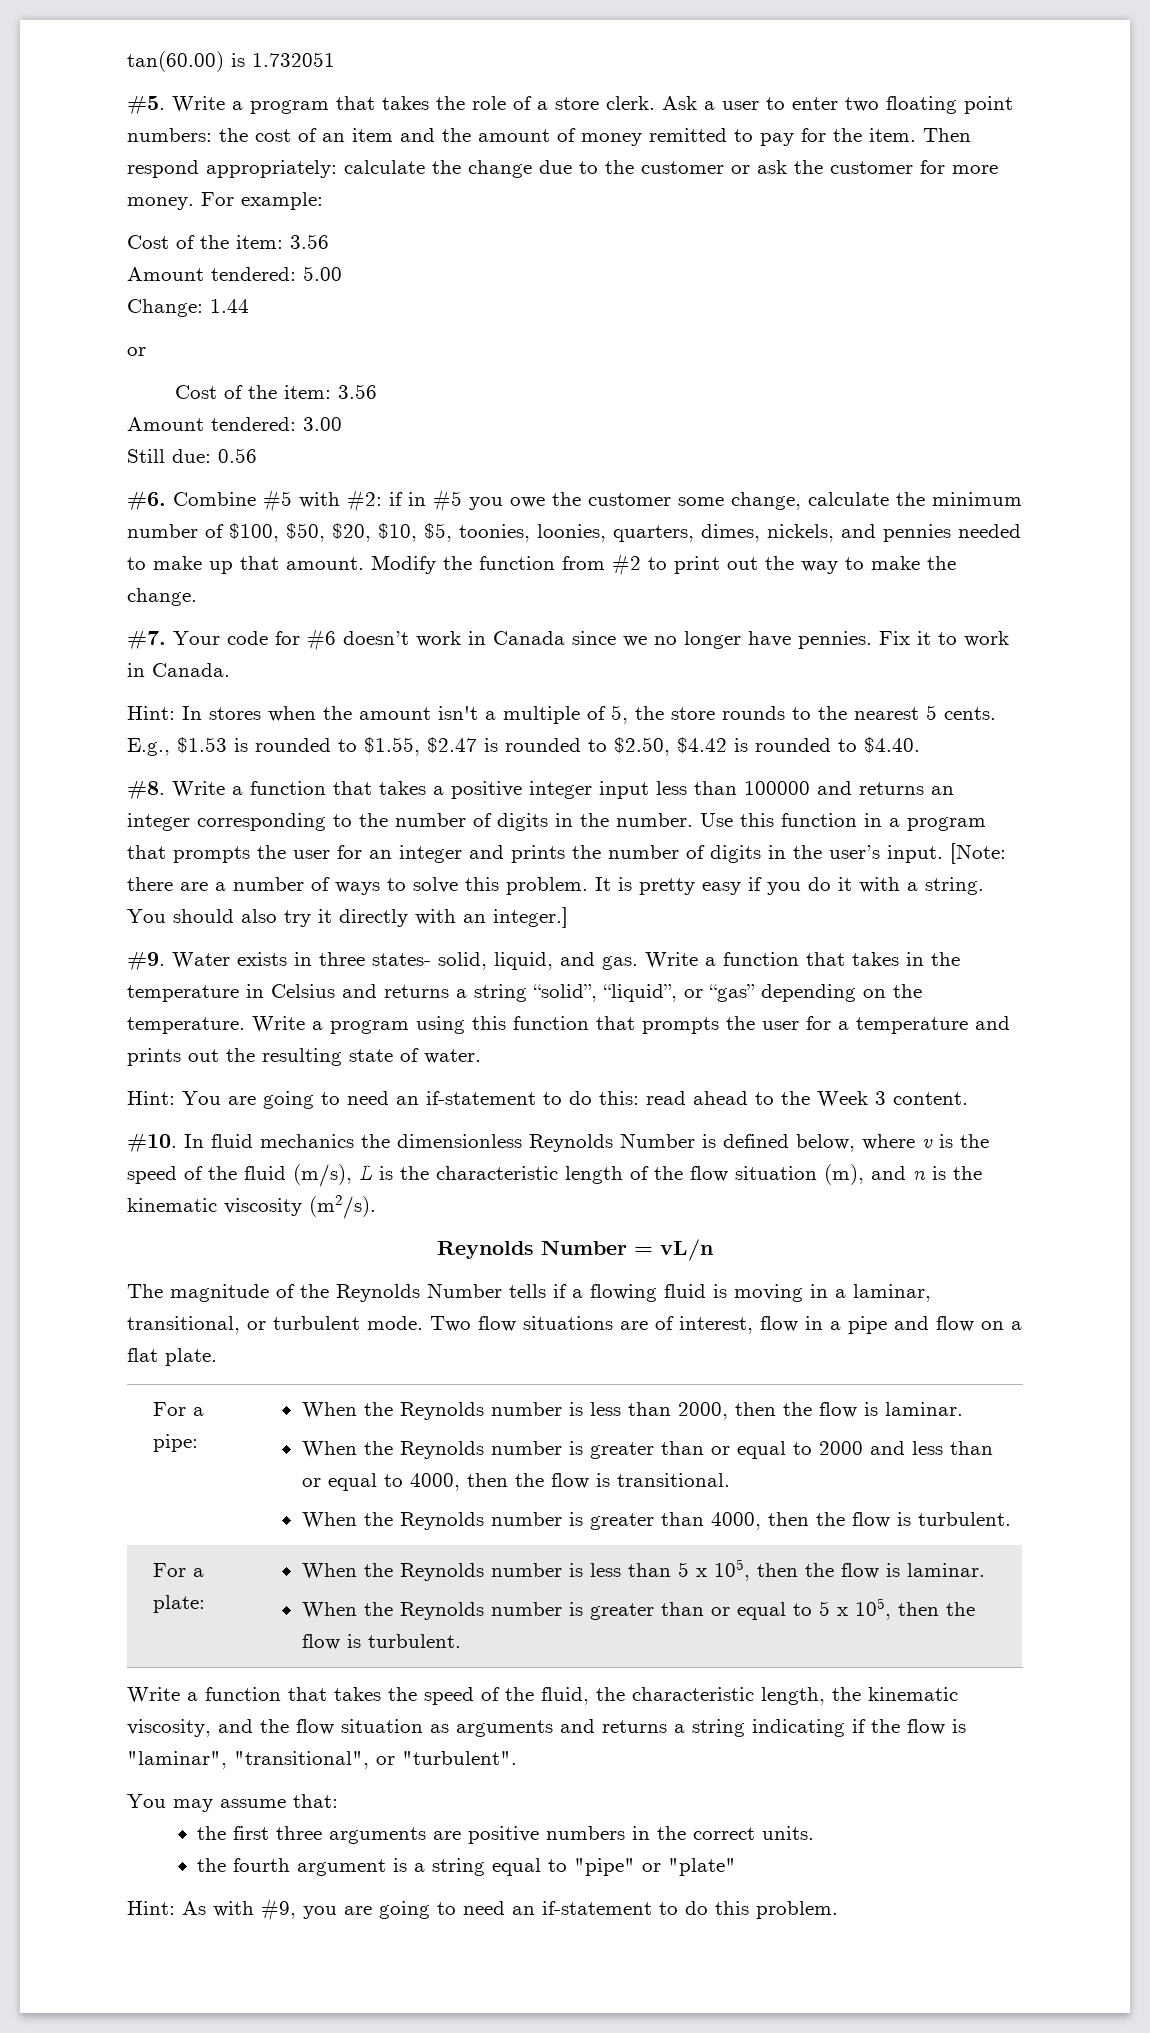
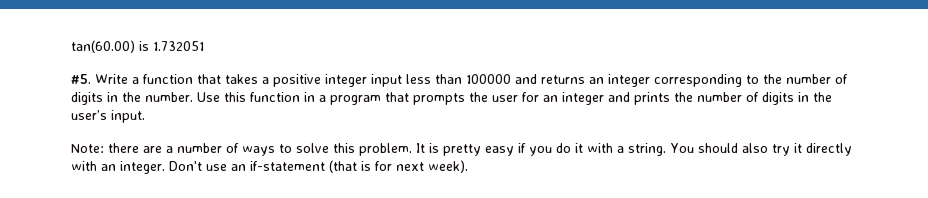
[250,96,1013,114] [127,128,971,146] [127,160,998,178] [127,192,323,210] [127,234,329,249] [127,266,342,281] [127,299,249,317] [127,347,146,356] [174,384,377,399] [127,417,342,431] [127,448,257,463] [127,489,1022,512] [127,523,1021,542] [127,553,956,576] [127,588,197,606] [127,628,1009,651] [127,663,230,677] [127,705,996,724] [127,737,920,756] [127,780,243,800] program that takes the role of a store clerk. Ask a user to enter two floating point numbers: the cost of an item and the amount of money remitted to pay for the item. Then respond appropriately: calculate the change due to the customer or ask the customer for more money. For example: // Cost of the item: 3.56 // Amount tendered: 5.00 // Change: 1.44 // or // Cost of the item: 3.56 // Amount tendered: 3.00 // Still due: 0.56 // #6. Combine #5 with #2: if in #5 you owe the customer some change, calculate the minimum number of $100, $50, $20, $10, $5, toonies, loonies, quarters, dimes, nickels, and pennies needed to make up that amount. Modify the function from #2 to print out the way to make the change. // #7. Your code for #6 doesn’t work in Canada since we no longer have pennies. Fix it to work in Canada. // Hint: In stores when the amount isn't a multiple of 5, the store rounds to the nearest 5 cents. E.g., $1.53 is rounded to $1.55, $2.47 is rounded to $2.50, $4.42 is rounded to $4.40. // #8. Write a -> (139, 80) none
[950,843,1006,864] [Note: -> [71,144,104,153] // Note:
[493,907,568,928] [127,951,960,971] [127,984,922,1002] [127,1016,1010,1034] [127,1048,481,1066] [127,1091,968,1109] [127,1133,989,1153] [127,1164,982,1187] [127,1195,376,1219] [437,1239,713,1261] [127,1283,931,1302] [127,1316,1022,1334] [127,1348,217,1366] [153,1402,205,1416] [153,1434,199,1452] [301,1402,963,1420] [301,1441,993,1459] [301,1473,730,1491] [301,1512,1011,1530] [153,1563,205,1577] [153,1595,206,1613] [301,1559,985,1581] [301,1598,975,1620] [301,1634,461,1650] [127,1687,958,1705] [127,1719,966,1737] [127,1751,517,1769] [127,1794,338,1812] [197,1826,815,1844] [197,1858,737,1876] [127,1898,838,1921] integer.] // #9. Water exists in three states- solid, liquid, and gas. Write a function that takes in the temperature in Celsius and returns a string “solid”, “liquid”, or “gas” depending on the temperature. Write a program using this function that prompts the user for a temperature and prints out the resulting state of water. // Hint: You are going to need an if-statement to do this: read ahead to the Week 3 content. // #10. In fluid mechanics the dimensionless Reynolds Number is defined below, where v is the speed of the fluid (m/s), L is the characteristic length of the flow situation (m), and n is the kinematic viscosity (m2/s). // Reynolds Number = vL/n // The magnitude of the Reynolds Number tells if a flowing fluid is moving in a laminar, transitional, or turbulent mode. Two flow situations are of interest, flow in a pipe and flow on a flat plate. // For a pipe: | When the Reynolds number is less than 2000, then the flow is laminar. // When the Reynolds number is greater than or equal to 2000 and less than or equal to 4000, then the flow is transitional. // When the Reynolds number is greater than 4000, then the flow is turbulent. // For a plate: | When the Reynolds number is less than 5 x 105, then the flow is laminar. // When the Reynolds number is greater than or equal to 5 x 105, then the flow is turbulent. // Write a function that takes the speed of the fluid, the characteristic length, the kinematic viscosity, and the flow situation as arguments and returns a string indicating if the flow is "laminar", "transitional", or "turbulent". // You may assume that: // the first three arguments are positive numbers in the correct units. // the fourth argument is a string equal to "pipe" or "plate" // Hint: As with #9, you are going to need an if-statement to do this problem. -> [120,160,468,174] integer. Don't use an if-statement (that is for next week).

